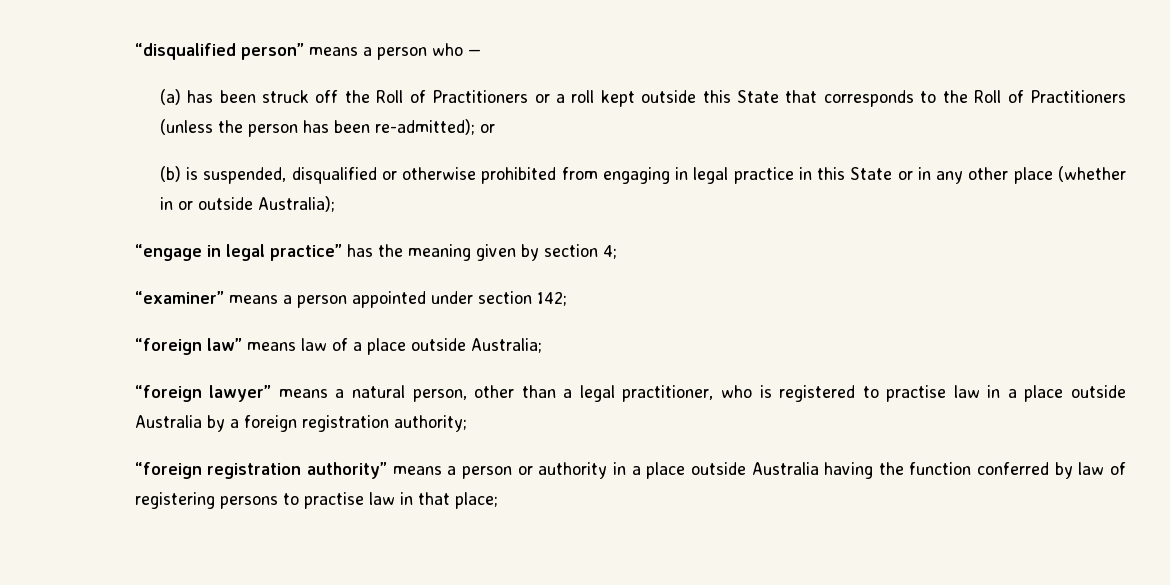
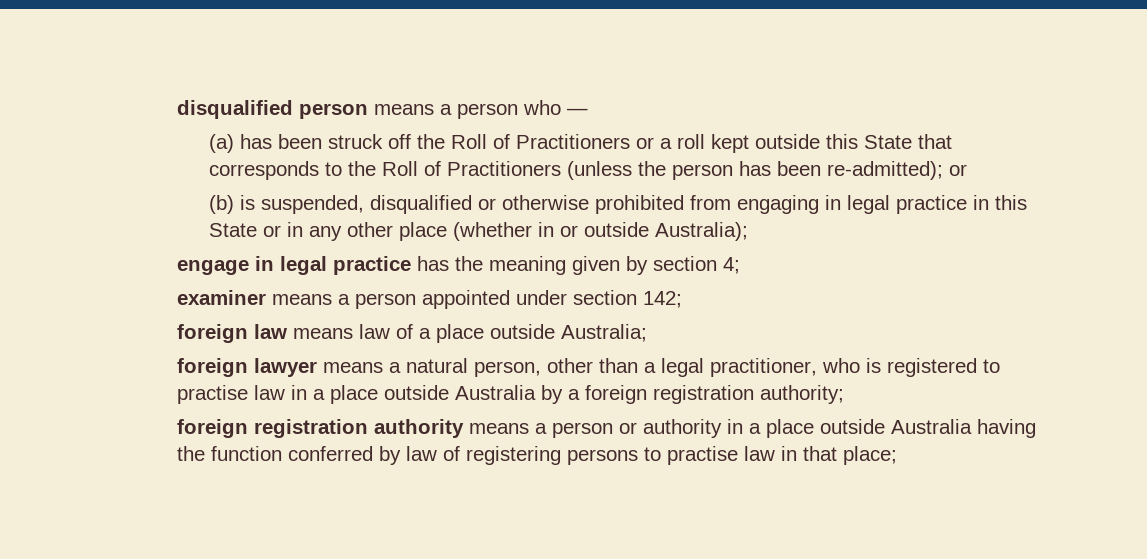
[134,43,304,60] “disqualified person” -> [176,100,368,119] disqualified person
[134,244,342,261] “engage in legal practice” -> [176,256,411,275] engage in legal practice
[134,291,224,304] “examiner” -> [176,290,266,305] examiner
[134,338,242,355] “foreign law” -> [176,324,287,343] foreign law
[134,385,272,402] “foreign lawyer” -> [176,358,317,377] foreign lawyer
[134,462,388,479] “foreign registration authority” -> [176,419,464,438] foreign registration authority

